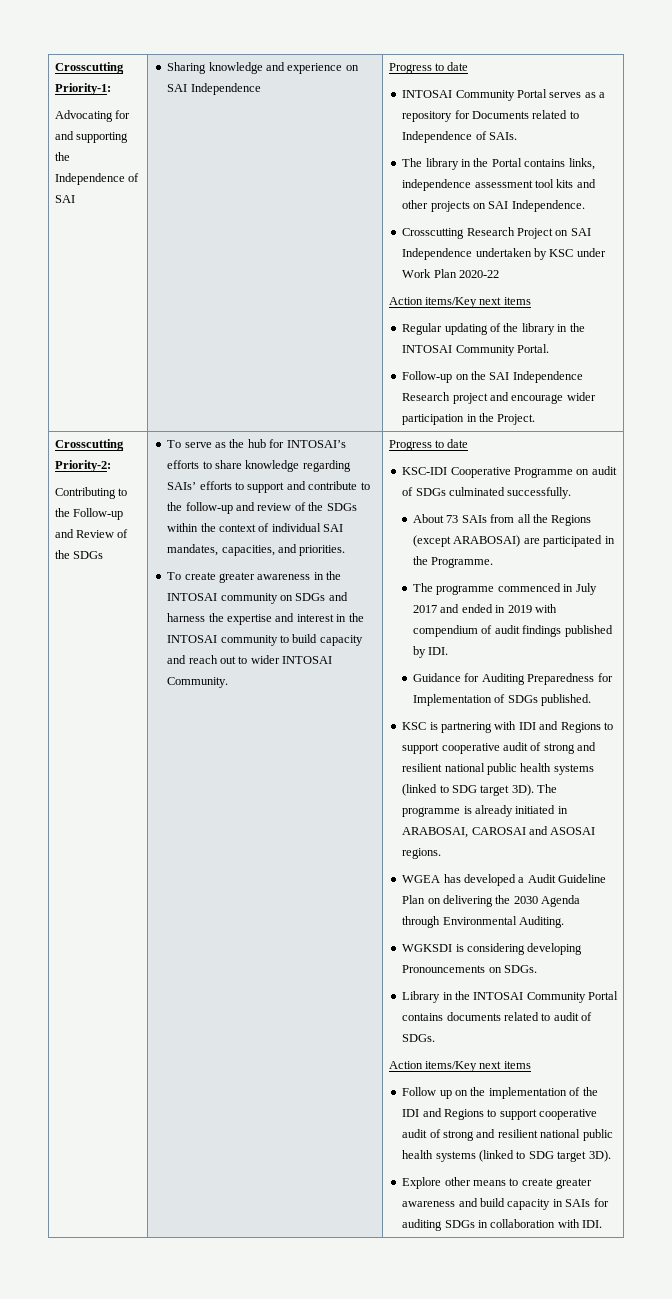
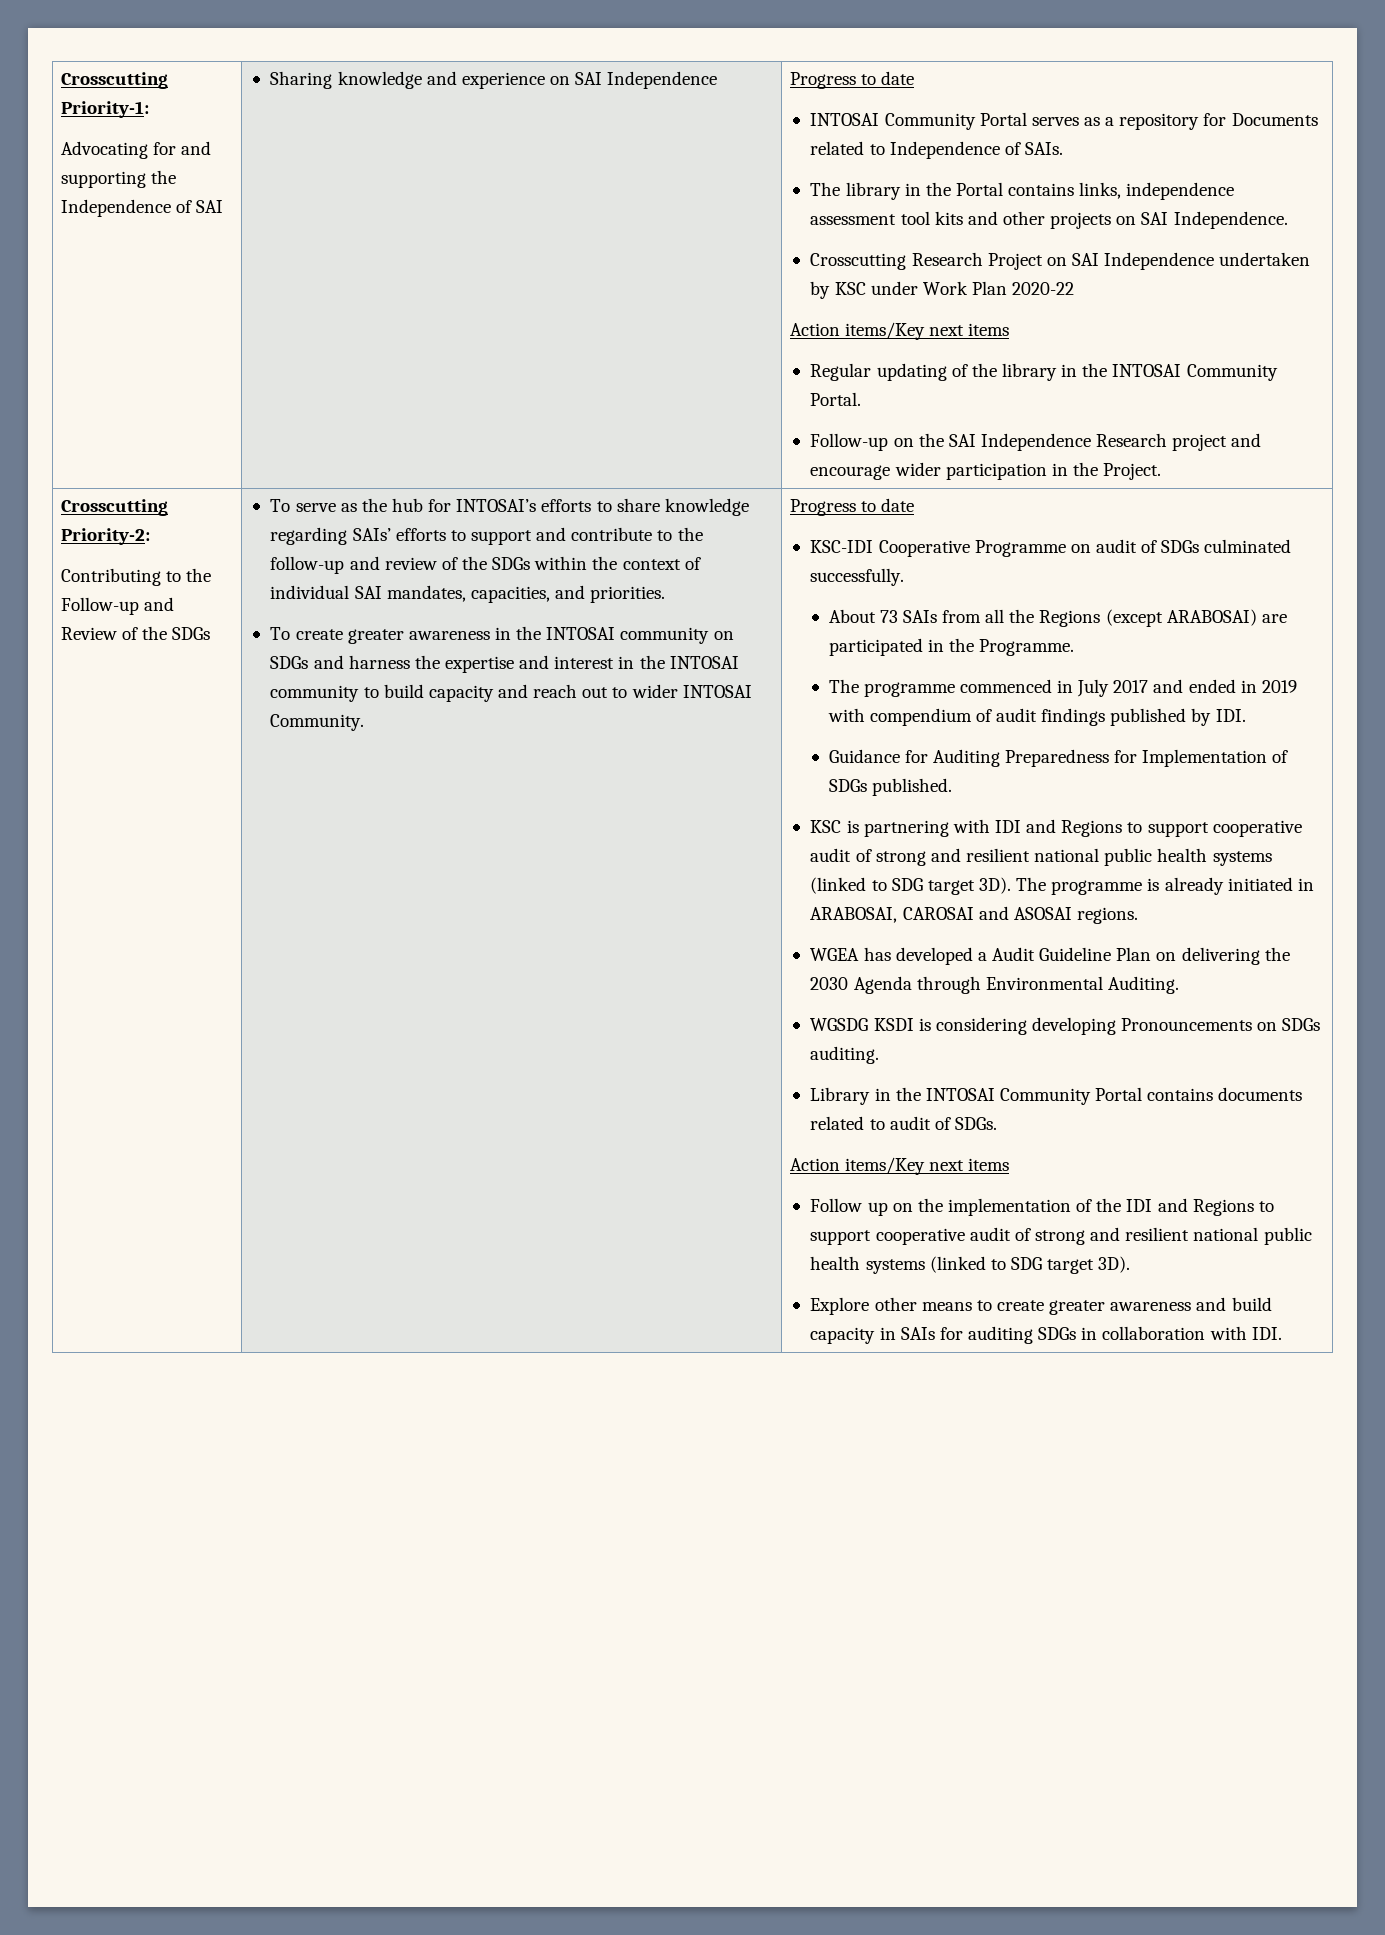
[402,944,453,952] WGKSDI -> [810,1018,914,1031] WGSDG KSDI
[504,965,538,973] SDGs. -> [1282,1018,1321,1031] [810,1046,880,1064] SDGs auditing.

